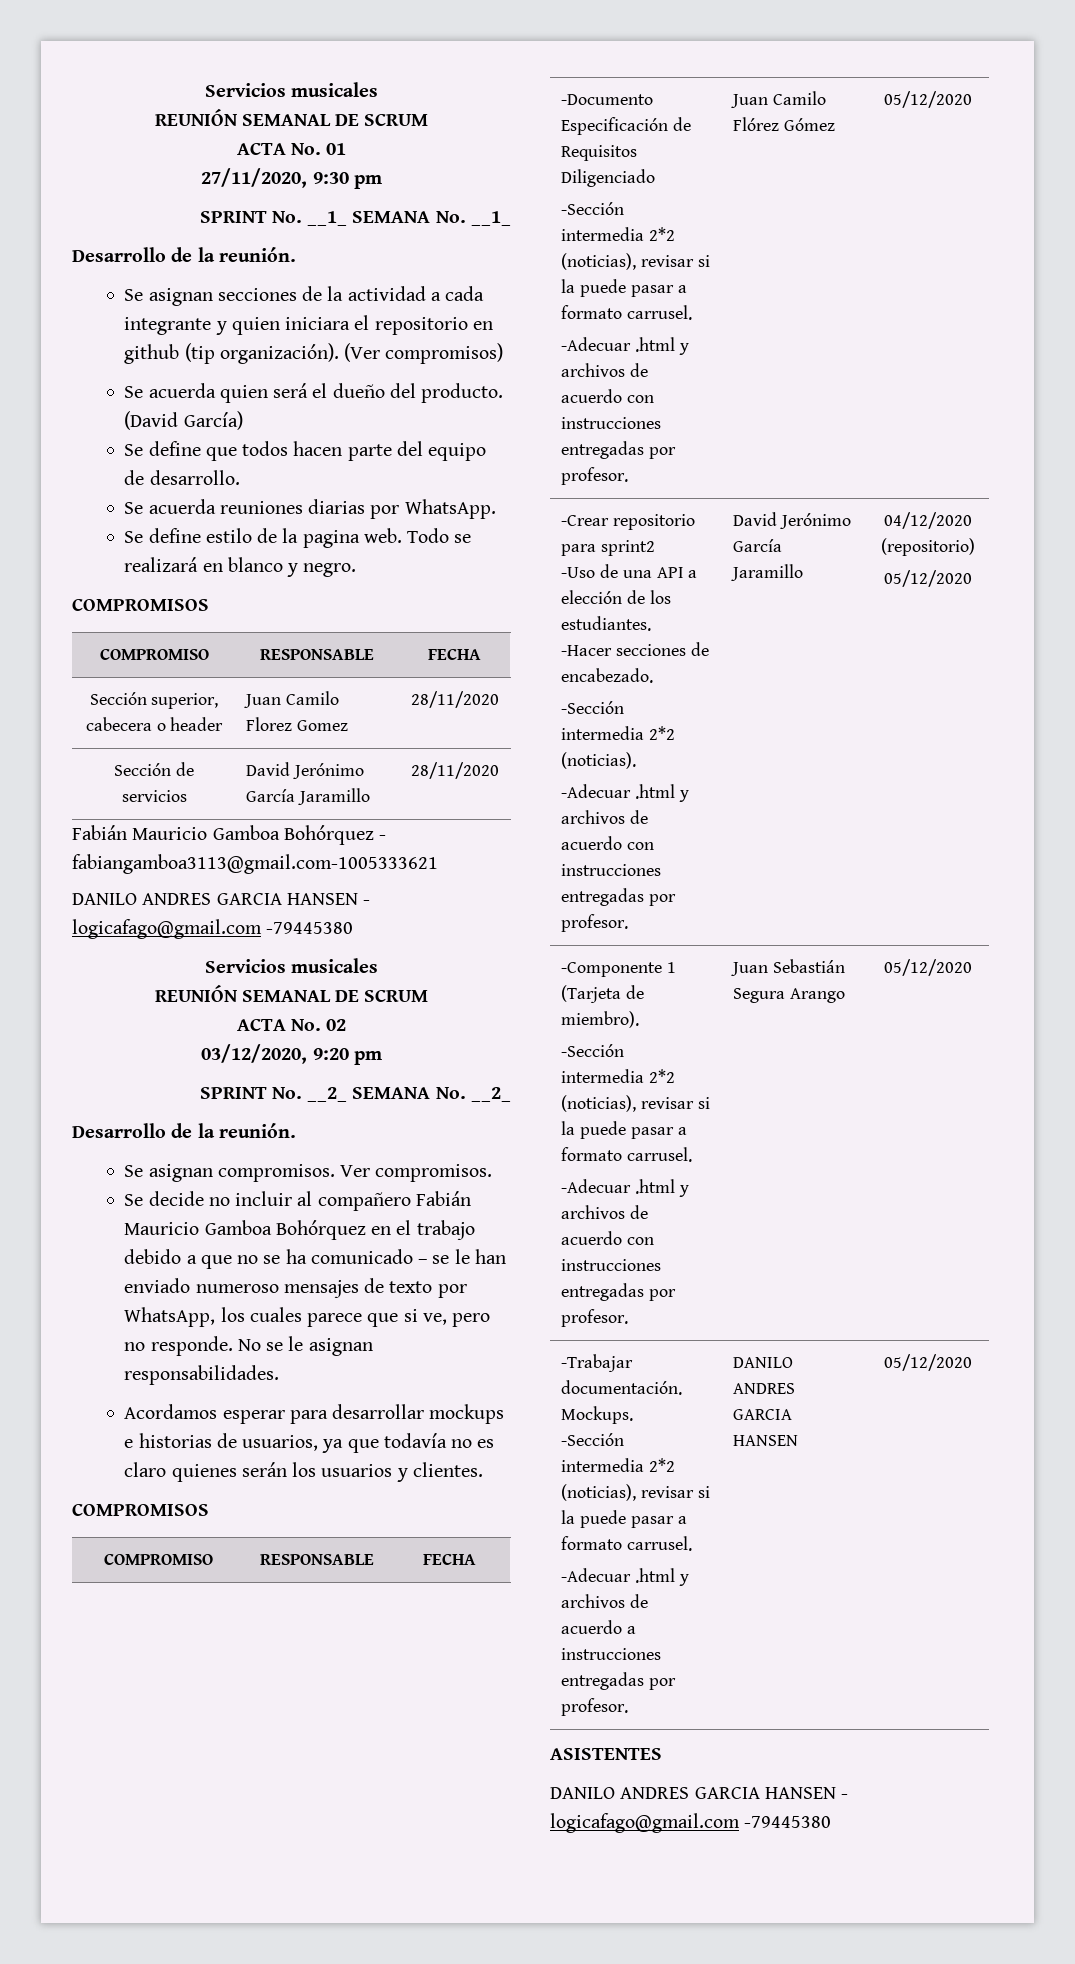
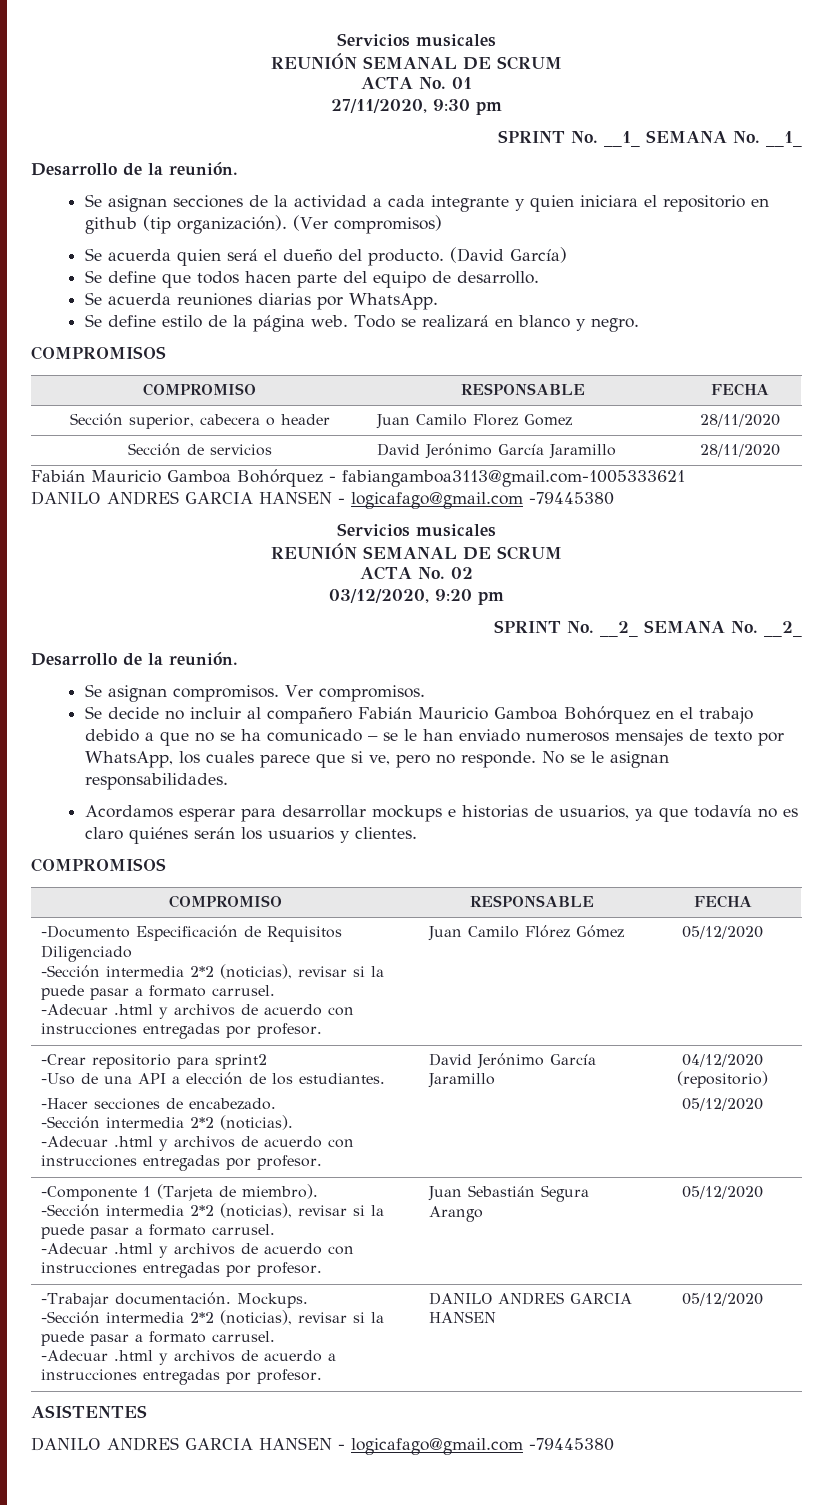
[302,530,360,548] pagina -> [253,315,306,332] página
[195,1284,279,1293] numeroso -> [526,732,610,742] numerosos
[171,1464,237,1482] quienes -> [129,827,189,844] quiénes

